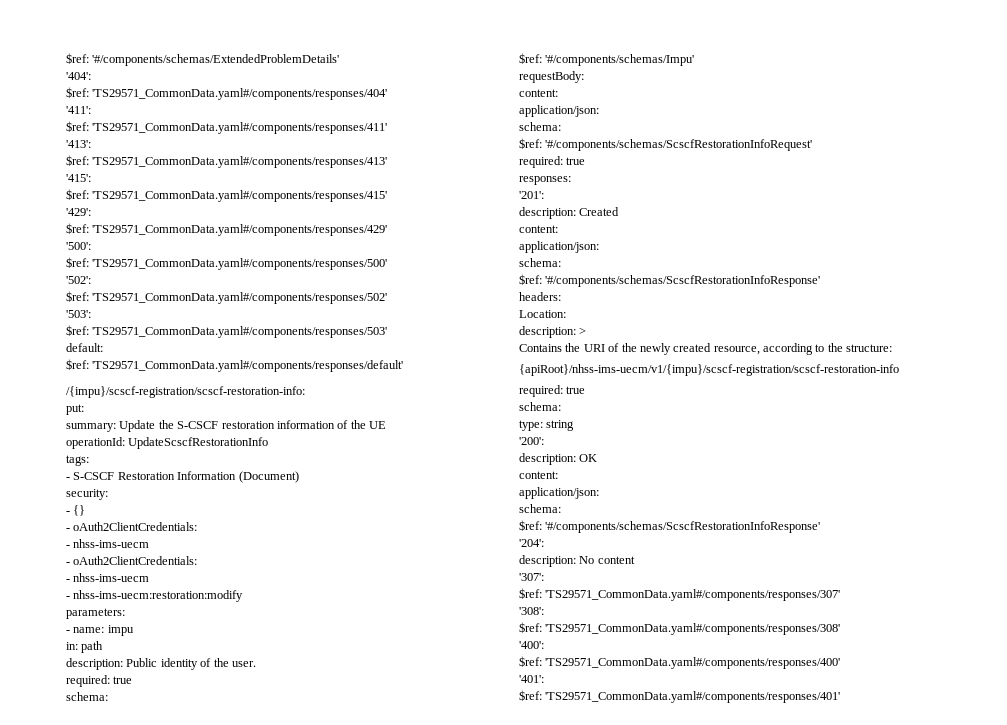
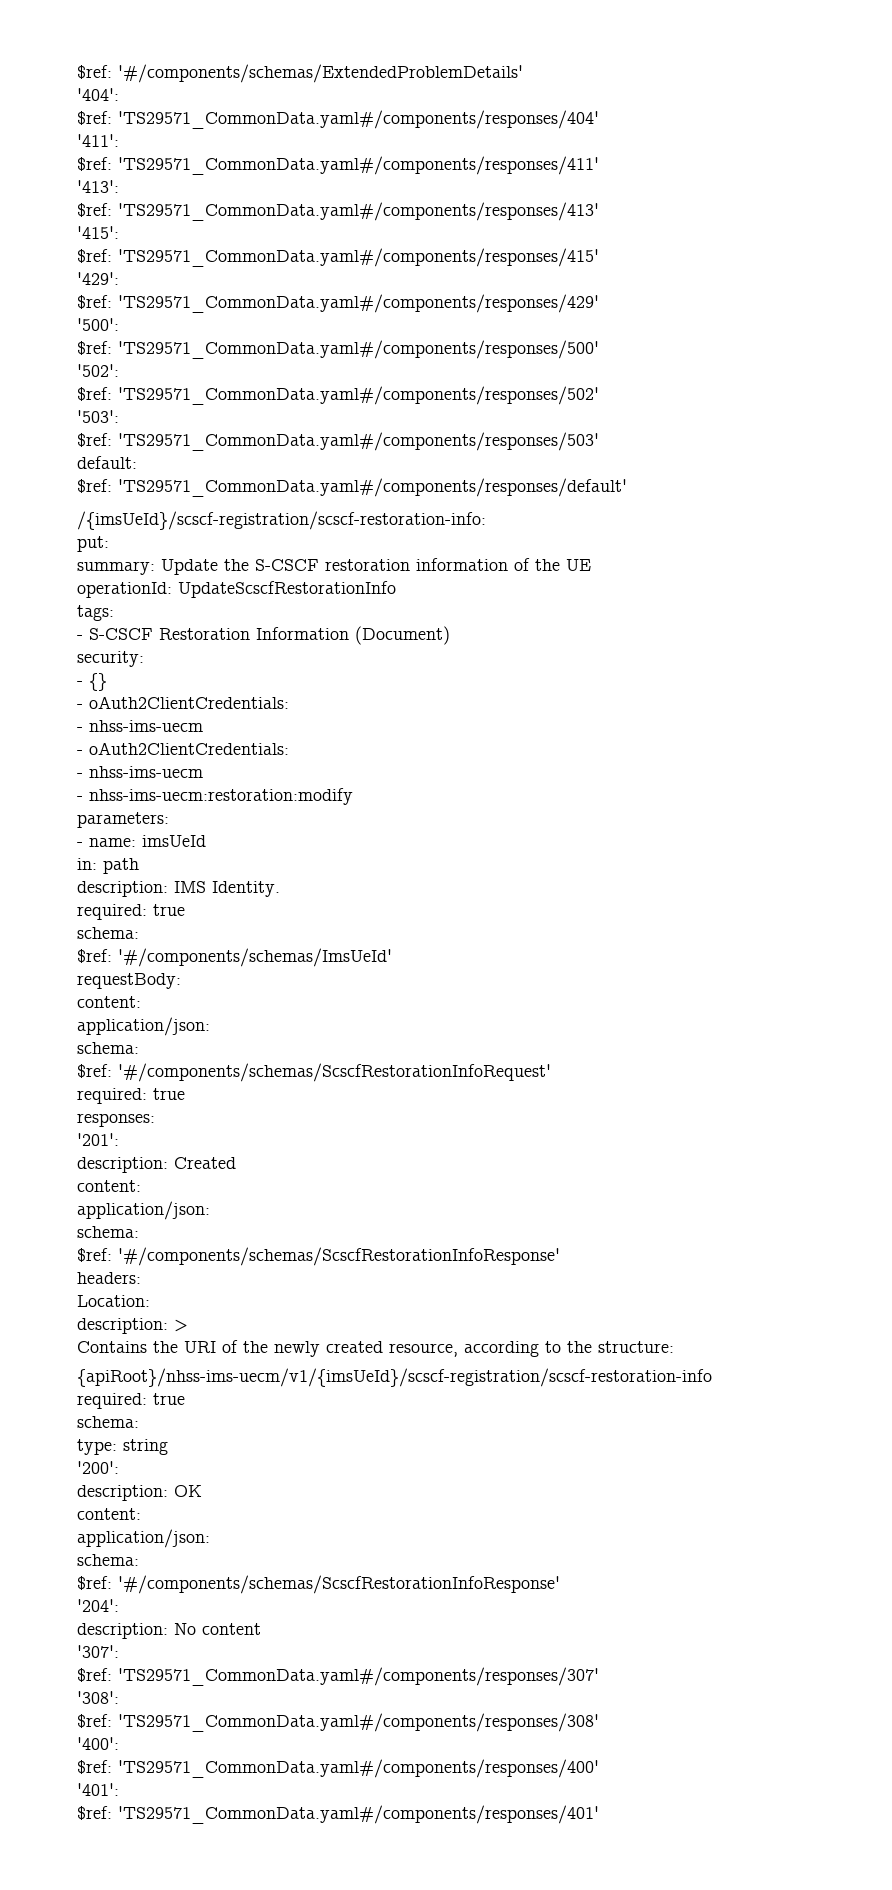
[66,386,305,398] /{impu}/scscf-registration/scscf-restoration-info: -> [77,511,486,530] /{imsUeId}/scscf-registration/scscf-restoration-info:
[107,625,134,636] impu -> [142,835,206,847] imsUeId
[126,658,256,670] Public identity of the user. -> [174,881,280,897] IMS Identity.
[545,54,695,66] '#/components/schemas/Impu' -> [118,948,392,967] '#/components/schemas/ImsUeId'
[519,364,899,376] {apiRoot}/nhss-ims-uecm/v1/{impu}/scscf-registration/scscf-restoration-info -> [77,1368,712,1387] {apiRoot}/nhss-ims-uecm/v1/{imsUeId}/scscf-registration/scscf-restoration-info

